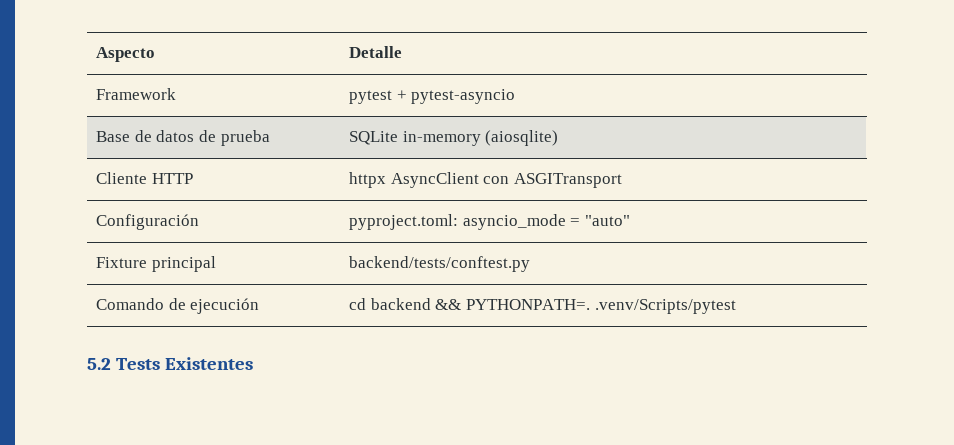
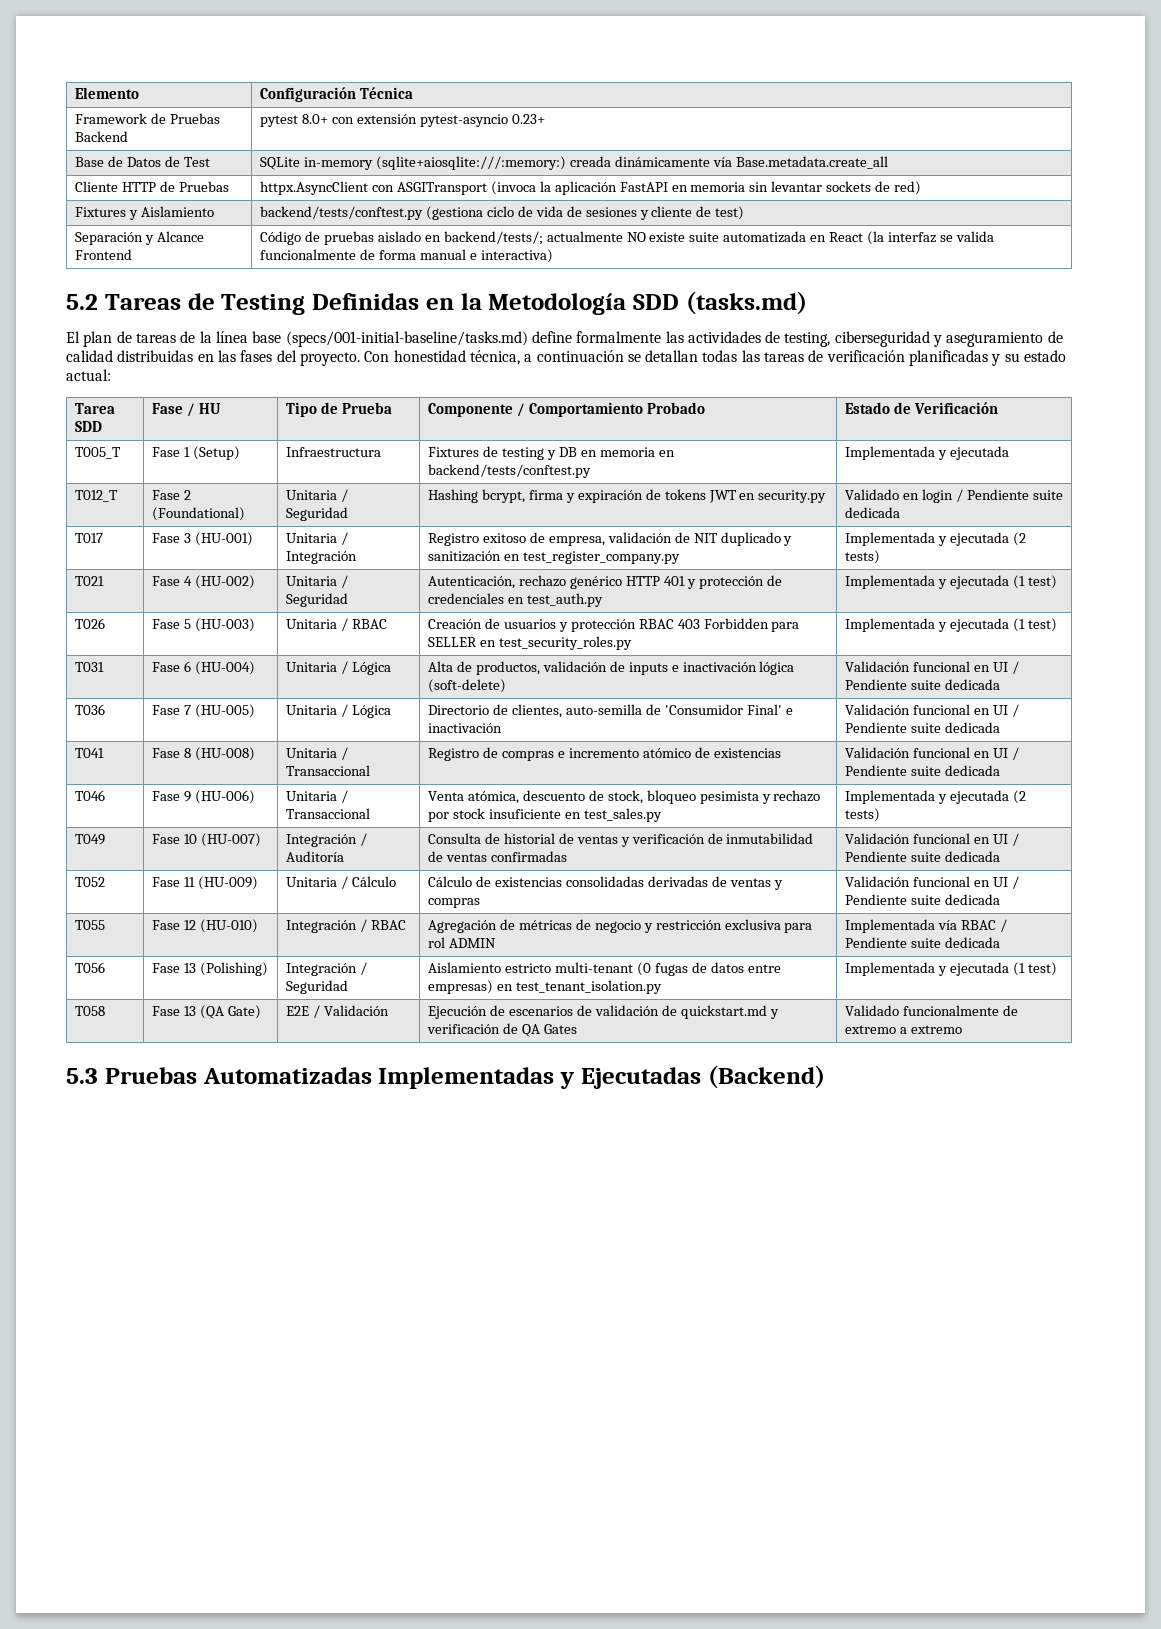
[96,47,156,62] [349,46,403,58] [96,88,177,100] [349,90,407,104] Aspecto | Detalle // Framework | pytest + -> [75,87,140,99] [260,87,414,102] [75,113,220,124] [75,131,129,142] [260,114,417,127] Elemento | Configuración Técnica // Framework de Pruebas Backend | pytest 8.0+ con extensión
(516, 96) none -> [511,114,545,124] 0.23+
[156,130,270,146] datos de prueba -> [126,156,210,167] Datos de Test
[485,130,559,146] (aiosqlite) -> [375,156,888,170] (sqlite+aiosqlite:///:memory:) creada dinámicamente vía Base.metadata.create_all
[349,172,479,188] | httpx AsyncClient -> [159,181,229,192] [260,181,369,195] de Pruebas | httpx.AsyncClient
[96,214,200,230] [349,214,631,230] [96,256,216,272] [349,256,531,272] [96,298,260,314] [349,298,736,314] [87,357,254,370] // Configuración | pyproject.toml: asyncio_mode = "auto" // Fixture principal | backend/tests/conftest.py // Comando de ejecución | cd backend && PYTHONPATH=. .venv/Scripts/pytest // 5.2 Tests Existentes -> [490,181,922,195] [75,206,214,220] [260,206,745,220] [75,231,204,245] [75,249,133,260] [260,231,994,245] [260,249,553,263] [66,291,807,315] [66,331,1063,347] [66,350,1067,366] [66,369,111,381] [75,403,116,414] [75,421,103,432] [152,403,221,417] [286,402,392,417] [428,402,705,417] [845,402,998,414] [75,447,122,459] [152,446,240,460] [286,447,382,457] [428,446,675,460] [428,464,592,478] [845,446,1009,460] [75,490,119,502] [152,490,192,500] [152,507,246,521] [286,489,349,502] [286,507,349,521] [428,489,827,503] [845,489,1063,503] [845,507,901,518] [75,533,104,543] [152,532,253,546] [286,532,349,545] [286,551,358,564] [428,532,793,546] [428,551,680,564] [845,532,1026,546] [845,550,881,564] [75,576,105,586] [152,575,255,589] [286,575,349,588] [286,593,349,607] [428,575,782,589] [428,593,603,607] [845,575,1057,589] [75,618,106,629] [152,618,255,632] [286,618,387,631] [428,618,800,632] [428,636,632,650] [845,618,1057,632] [75,662,105,672] [152,661,255,675] [286,661,391,675] [428,661,795,675] [428,679,507,693] [845,661,1019,674] [845,679,1000,690] [75,704,106,715] [152,704,255,718] [286,704,391,718] [428,704,793,718] [428,723,503,733] [845,704,1019,717] [845,722,1000,733] [75,748,105,758] [152,747,255,761] [286,747,349,760] [286,765,371,776] [428,747,781,761] [845,747,1019,760] [845,765,1000,776] [75,790,106,801] [152,790,255,804] [286,790,349,803] [286,808,371,819] [428,790,821,804] [428,808,662,822] [845,790,1026,804] [845,808,881,822] [75,834,106,845] [152,833,261,847] [286,833,368,847] [286,851,345,862] [428,833,814,847] [428,851,567,862] [845,833,1019,846] [845,851,1000,862] [75,877,106,887] [152,876,258,890] [286,876,396,889] [428,876,783,890] [428,898,481,908] [845,876,1019,889] [845,894,1000,905] [75,920,106,930] [152,919,258,933] [286,919,406,933] [428,919,813,933] [428,937,497,948] [845,919,1007,933] [845,937,1000,948] [75,962,106,973] [152,962,268,976] [286,962,368,976] [286,980,349,994] [428,962,781,976] [428,980,662,994] [845,962,1057,976] [75,1006,106,1016] [152,1005,261,1019] [286,1005,389,1018] [428,1005,779,1019] [427,1023,577,1037] [845,1005,1018,1016] [845,1025,962,1034] [66,1065,825,1089] (invoca la aplicación FastAPI en memoria sin levantar sockets de red) // Fixtures y Aislamiento | backend/tests/conftest.py (gestiona ciclo de vida de sesiones y cliente de test) // Separación y Alcance Frontend | Código de pruebas aislado en backend/tests/; actualmente NO existe suite automatizada en React (la interfaz se valida funcionalmente de forma manual e interactiva) // 5.2 Tareas de Testing Definidas en la Metodología SDD (tasks.md) // El plan de tareas de la línea base (specs/001-initial-baseline/tasks.md) define formalmente las actividades de testing, ciberseguridad y aseguramiento de calidad distribuidas en las fases del proyecto. Con honestidad técnica, a continuación se detallan todas las tareas de verificación planificadas y su estado actual: // Tarea SDD | Fase / HU | Tipo de Prueba | Componente / Comportamiento Probado | Estado de Verificación // T005_T | Fase 1 (Setup) | Infraestructura | Fixtures de testing y DB en memoria en backend/tests/conftest.py | Implementada y ejecutada // T012_T | Fase 2 (Foundational) | Unitaria / Seguridad | Hashing bcrypt, firma y expiración de tokens JWT en security.py | Validado en login / Pendiente suite dedicada // T017 | Fase 3 (HU-001) | Unitaria / Integración | Registro exitoso de empresa, validación de NIT duplicado y sanitización en test_register_company.py | Implementada y ejecutada (2 tests) // T021 | Fase 4 (HU-002) | Unitaria / Seguridad | Autenticación, rechazo genérico HTTP 401 y protección de credenciales en test_auth.py | Implementada y ejecutada (1 test) // T026 | Fase 5 (HU-003) | Unitaria / RBAC | Creación de usuarios y protección RBAC 403 Forbidden para SELLER en test_security_roles.py | Implementada y ejecutada (1 test) // T031 | Fase 6 (HU-004) | Unitaria / Lógica | Alta de productos, validación de inputs e inactivación lógica (soft-delete) | Validación funcional en UI / Pendiente suite dedicada // T036 | Fase 7 (HU-005) | Unitaria / Lógica | Directorio de clientes, auto-semilla de 'Consumidor Final' e inactivación | Validación funcional en UI / Pendiente suite dedicada // T041 | Fase 8 (HU-008) | Unitaria / Transaccional | Registro de compras e incremento atómico de existencias | Validación funcional en UI / Pendiente suite dedicada // T046 | Fase 9 (HU-006) | Unitaria / Transaccional | Venta atómica, descuento de stock, bloqueo pesimista y rechazo por stock insuficiente en test_sales.py | Implementada y ejecutada (2 tests) // T049 | Fase 10 (HU-007) | Integración / Auditoría | Consulta de historial de ventas y verificación de inmutabilidad de ventas confirmadas | Validación funcional en UI / Pendiente suite dedicada // T052 | Fase 11 (HU-009) | Unitaria / Cálculo | Cálculo de existencias consolidadas derivadas de ventas y compras | Validación funcional en UI / Pendiente suite dedicada // T055 | Fase 12 (HU-010) | Integración / RBAC | Agregación de métricas de negocio y restricción exclusiva para rol ADMIN | Implementada vía RBAC / Pendiente suite dedicada // T056 | Fase 13 (Polishing) | Integración / Seguridad | Aislamiento estricto multi-tenant (0 fugas de datos entre empresas) en test_tenant_isolation.py | Implementada y ejecutada (1 test) // T058 | Fase 13 (QA Gate) | E2E / Validación | Ejecución de escenarios de validación de quickstart.md y verificación de QA Gates | Validado funcionalmente de extremo a extremo // 5.3 Pruebas Automatizadas Implementadas y Ejecutadas (Backend)

